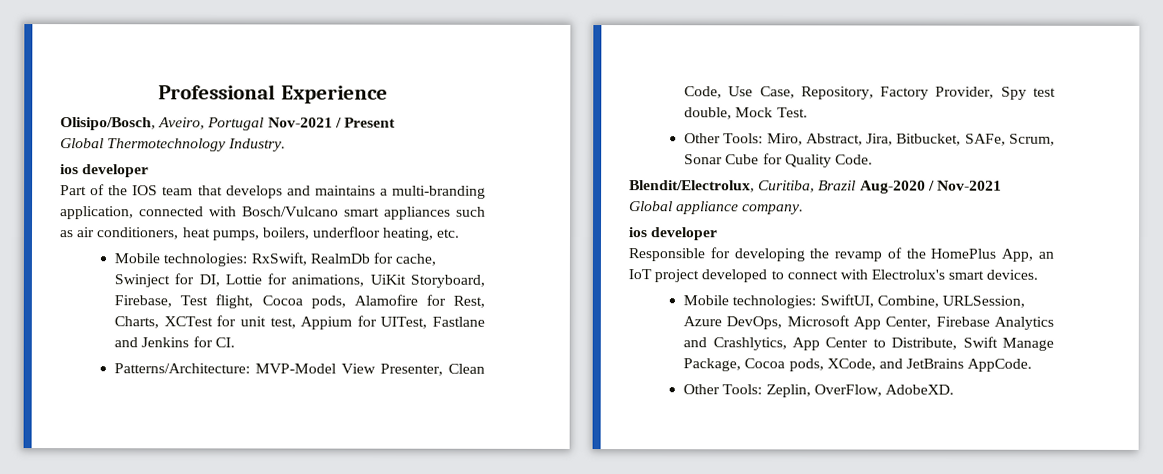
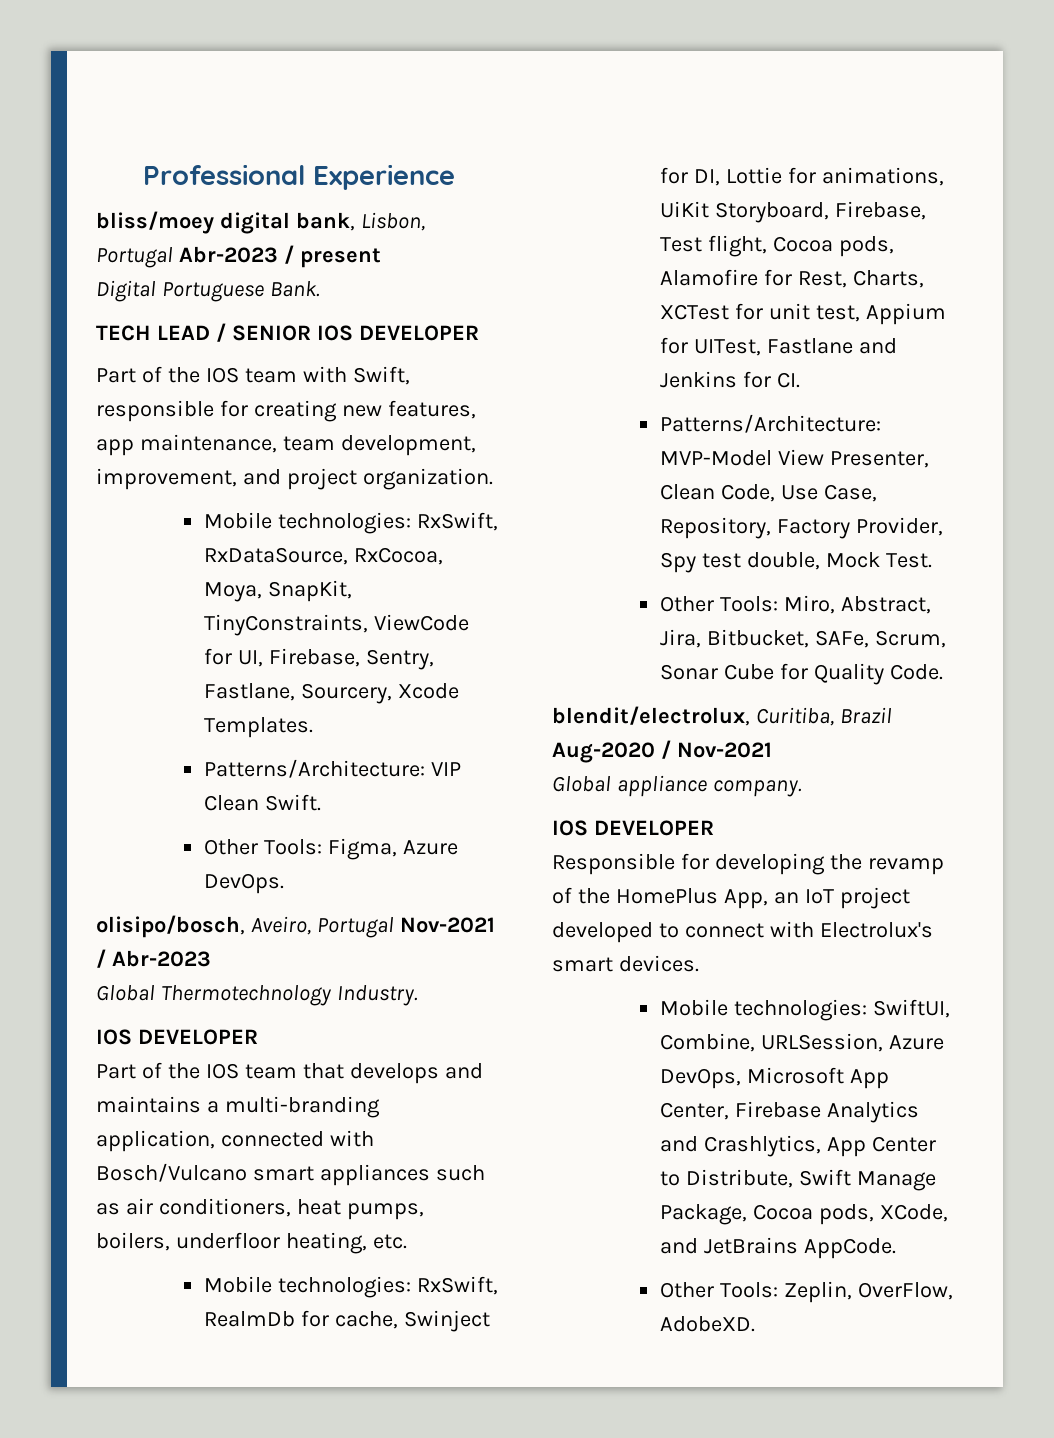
[60,117,156,131] Olisipo/Bosch, -> [96,211,425,234] [96,245,381,268] [96,280,320,302] [96,323,479,342] [96,366,410,385] [96,400,476,422] [96,434,476,456] [96,468,493,490] [204,512,499,534] [204,547,444,565] [204,580,353,602] [204,614,470,636] [204,648,434,670] [204,683,460,704] [204,717,314,738] [204,759,462,778] [204,794,322,811] [204,838,458,860] [204,873,285,894] [96,915,245,938] bliss/moey digital bank, Lisbon, Portugal Abr-2023 / present // Digital Portuguese Bank. // TECH LEAD / SENIOR IOS DEVELOPER // Part of the IOS team with Swift, responsible for creating new features, app maintenance, team development, improvement, and project organization. // Mobile technologies: RxSwift, RxDataSource, RxCocoa, Moya, SnapKit, TinyConstraints, ViewCode for UI, Firebase, Sentry, Fastlane, Sourcery, Xcode Templates. // Patterns/Architecture: VIP Clean Swift. // Other Tools: Figma, Azure DevOps. // olisipo/bosch,
[343,117,396,128] Present -> [111,950,211,967] Abr-2023
[60,164,150,178] ios developer -> [96,1029,258,1045] IOS DEVELOPER
[629,180,755,193] Blendit/Electrolux, -> [552,706,750,726] blendit/electrolux,
[628,227,719,241] ios developer -> [552,820,714,836] IOS DEVELOPER

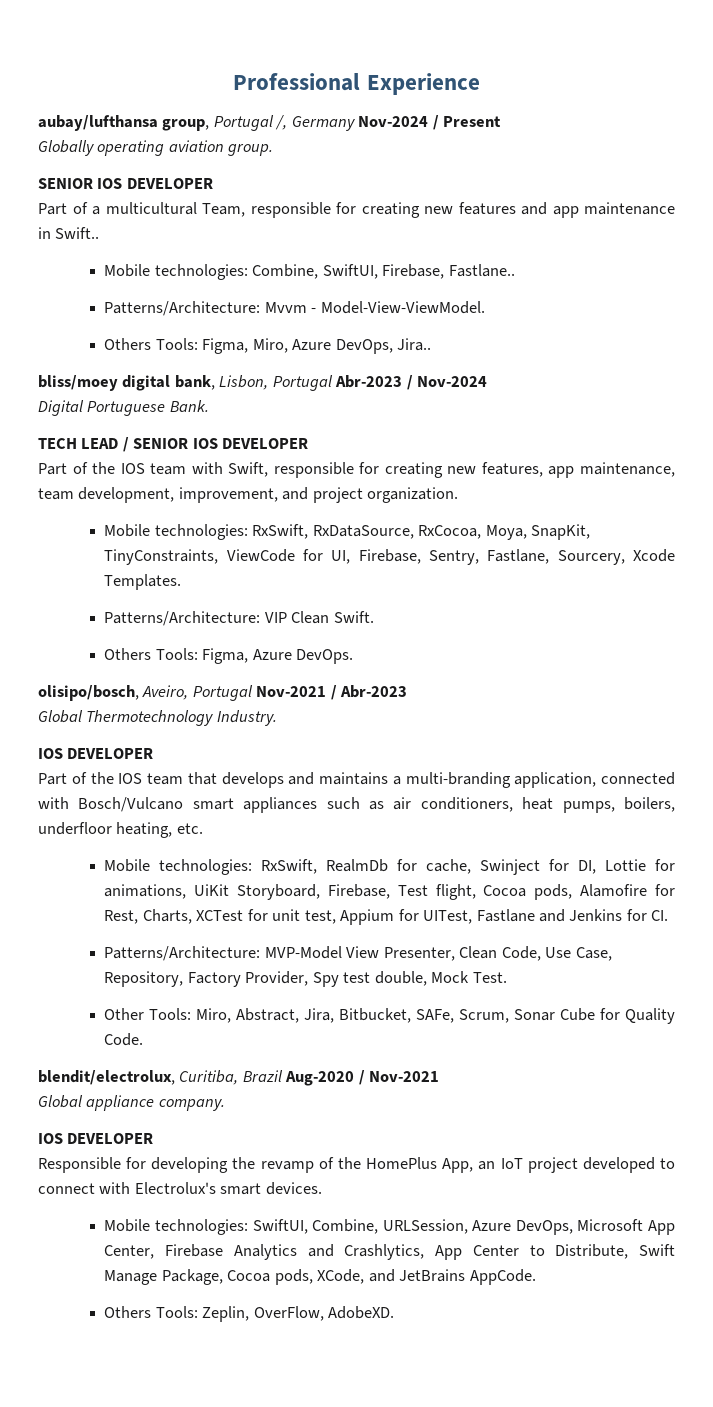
(455, 177) none -> [38,115,502,131] [38,140,274,156] [38,178,213,189] [38,202,675,218] [38,227,100,239] [104,264,515,280] [104,301,485,316] [104,338,432,354] // aubay/lufthansa group, Portugal /, Germany Nov-2024 / Present // Globally operating aviation group. // SENIOR IOS DEVELOPER // Part of a multicultural Team, responsible for creating new features and app maintenance in Swift.. // Mobile technologies: Combine, SwiftUI, Firebase, Fastlane.. // Patterns/Architecture: Mvvm - Model-View-ViewModel. // Others Tools: Figma, Miro, Azure DevOps, Jira..
[299,248,381,268] present -> [417,376,488,387] Nov-2024
[204,839,259,855] Other -> [104,648,152,660] Others
[660,1282,715,1298] Other -> [104,1306,152,1318] Others

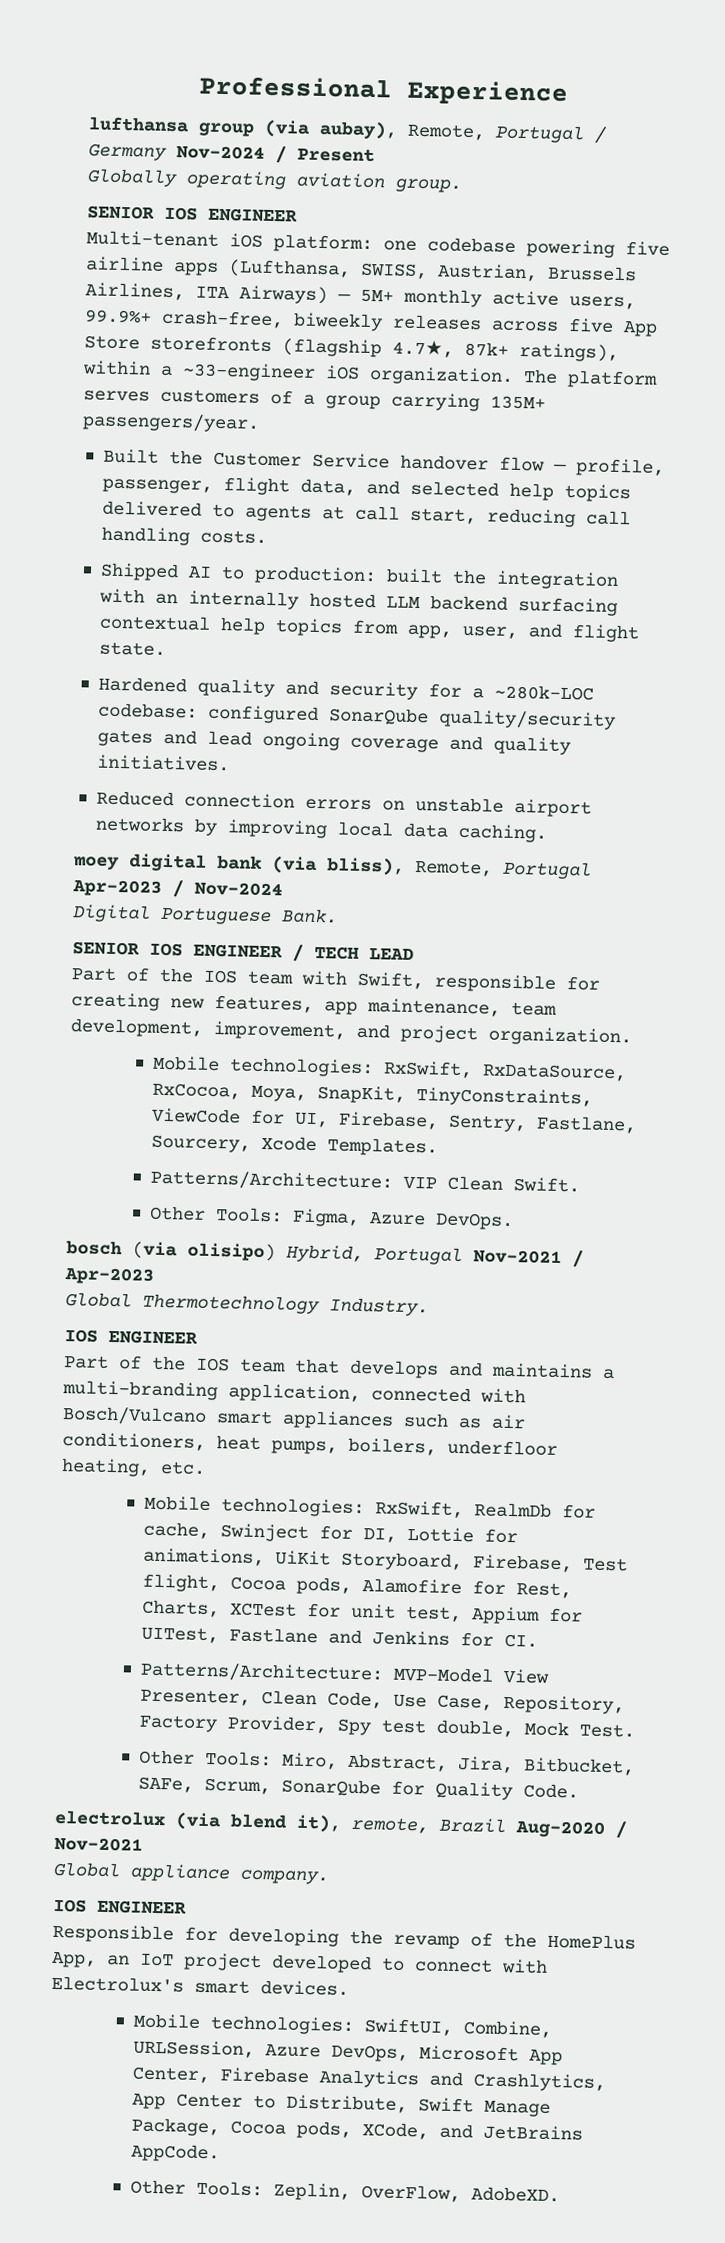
[38,115,288,131] aubay/lufthansa group, Portugal /, -> [88,116,608,144] lufthansa group (via aubay), Remote, Portugal /
[126,178,213,189] [38,202,675,218] [38,227,100,239] [104,264,515,280] [104,301,485,316] [104,338,432,354] [38,375,403,391] DEVELOPER // Part of a multicultural Team, responsible for creating new features and app maintenance in Swift.. // Mobile technologies: Combine, SwiftUI, Firebase, Fastlane.. // Patterns/Architecture: Mvvm - Model-View-ViewModel. // Others Tools: Figma, Miro, Azure DevOps, Jira.. // bliss/moey digital bank, Lisbon, Portugal Abr-2023 -> [208,207,298,223] [86,230,670,258] [86,256,637,282] [85,282,636,310] [84,309,658,337] [84,335,619,362] [82,360,658,389] [83,388,546,412] [82,412,260,433] [102,448,665,477] [101,477,631,503] [101,500,631,528] [100,526,267,546] [99,562,619,591] [98,588,618,617] [98,614,640,643] [98,641,166,656] [97,676,594,701] [97,702,616,730] [96,729,571,756] [96,754,230,772] [95,790,592,818] [94,816,547,843] [73,853,592,880] [72,879,162,897] ENGINEER // Multi-tenant iOS platform: one codebase powering five airline apps (Lufthansa, SWISS, Austrian, Brussels Airlines, ITA Airways) — 5M+ monthly active users, 99.9%+ crash-free, biweekly releases across five App Store storefronts (flagship 4.7★, 87k+ ratings), within a ~33-engineer iOS organization. The platform serves customers of a group carrying 135M+ passengers/year. // Built the Customer Service handover flow — profile, passenger, flight data, and selected help topics delivered to agents at call start, reducing call handling costs. // Shipped AI to production: built the integration with an internally hosted LLM backend surfacing contextual help topics from app, user, and flight state. // Hardened quality and security for a ~280k-LOC codebase: configured SonarQube quality/security gates and lead ongoing coverage and quality initiatives. // Reduced connection errors on unstable airport networks by improving local data caching. // moey digital bank (via bliss), Remote, Portugal Apr-2023
[38,437,309,452] TECH LEAD / SENIOR IOS DEVELOPER -> [72,941,414,962] SENIOR IOS ENGINEER / TECH LEAD
[104,648,152,660] Others -> [149,1205,207,1221] Other
[38,685,189,701] olisipo/bosch, Aveiro, -> [66,1240,364,1264] bosch (via olisipo) Hybrid,
[340,685,408,698] Abr-2023 -> [64,1267,155,1285] Apr-2023
[67,748,154,759] DEVELOPER -> [108,1329,198,1345] ENGINEER
[514,1008,596,1021] Sonar Cube -> [281,1778,382,1797] SonarQube
[38,1070,239,1085] blendit/electrolux, Curitiba, -> [54,1809,430,1834] electrolux (via blend it), remote,
[67,1133,154,1144] DEVELOPER -> [97,1899,187,1915] ENGINEER
[104,1306,152,1318] Others -> [130,2179,187,2195] Other

